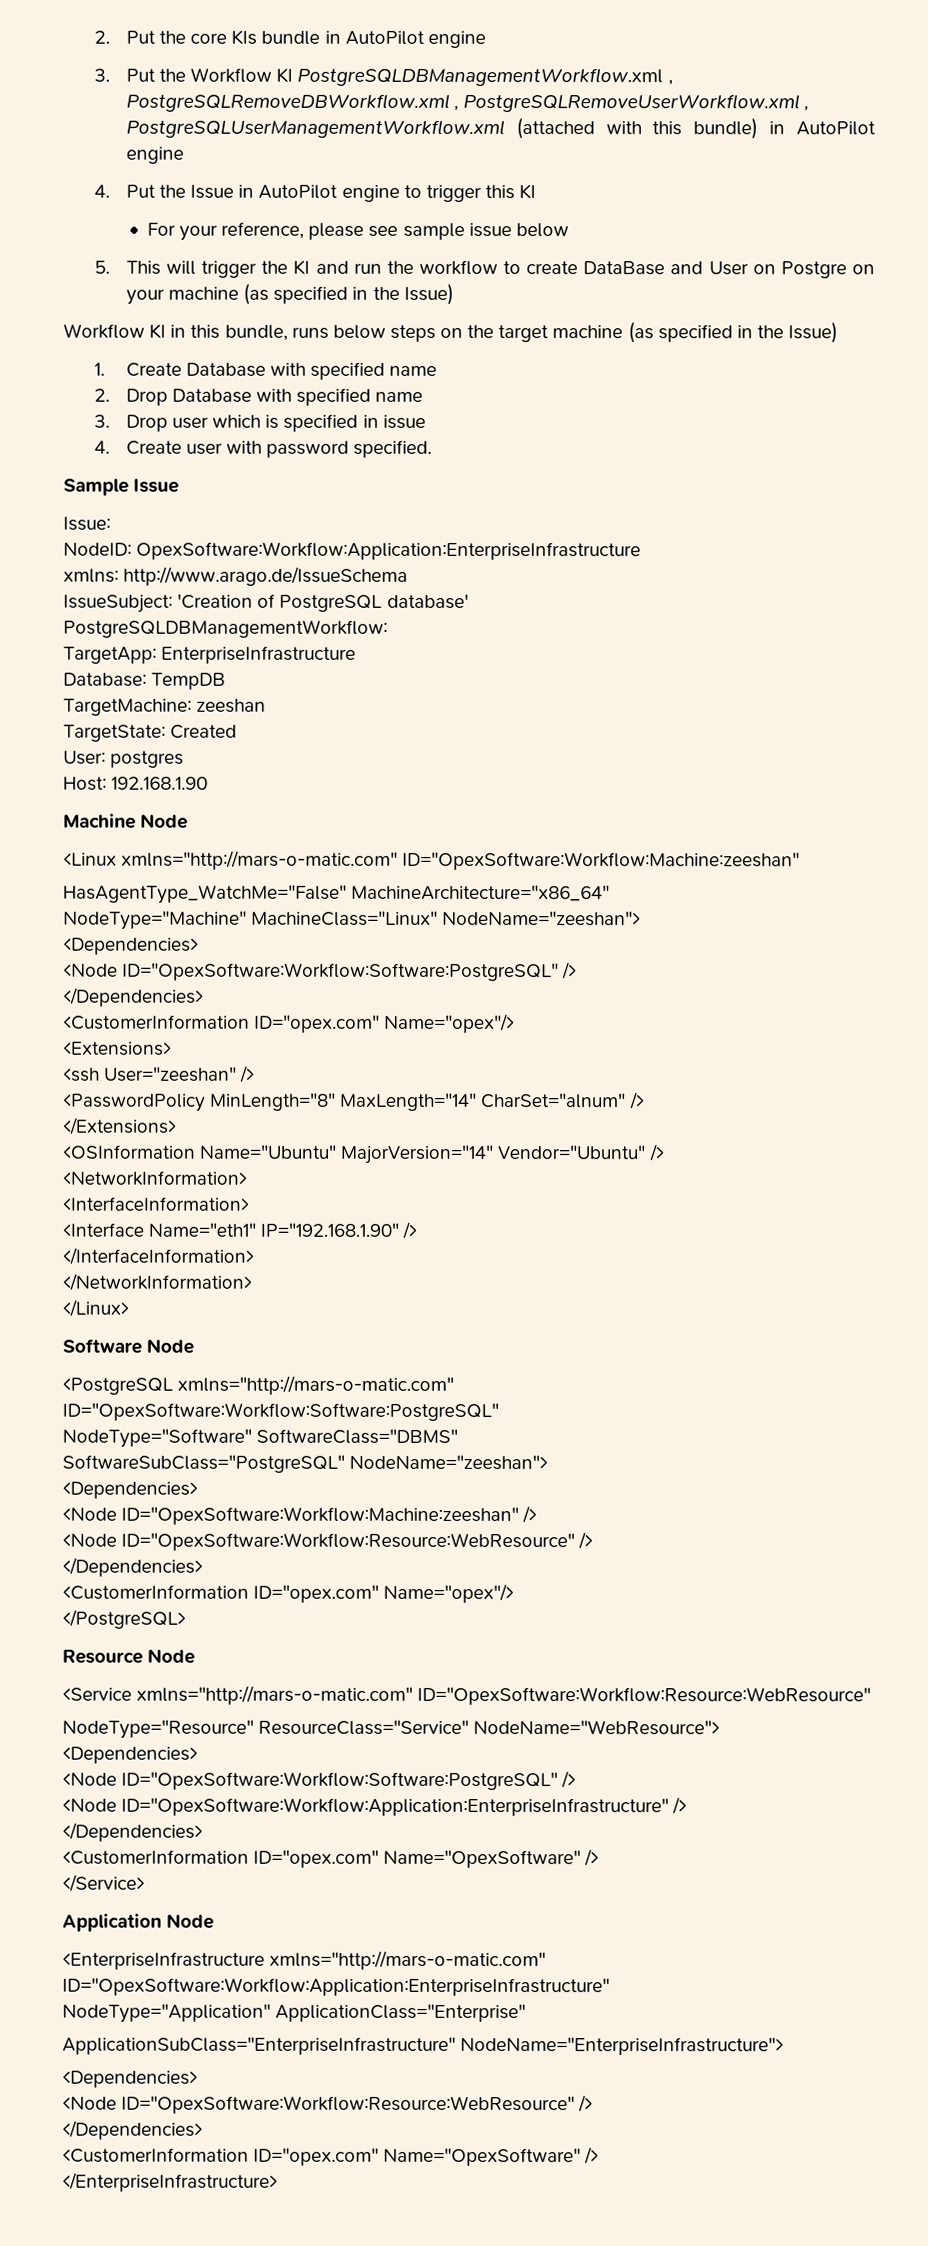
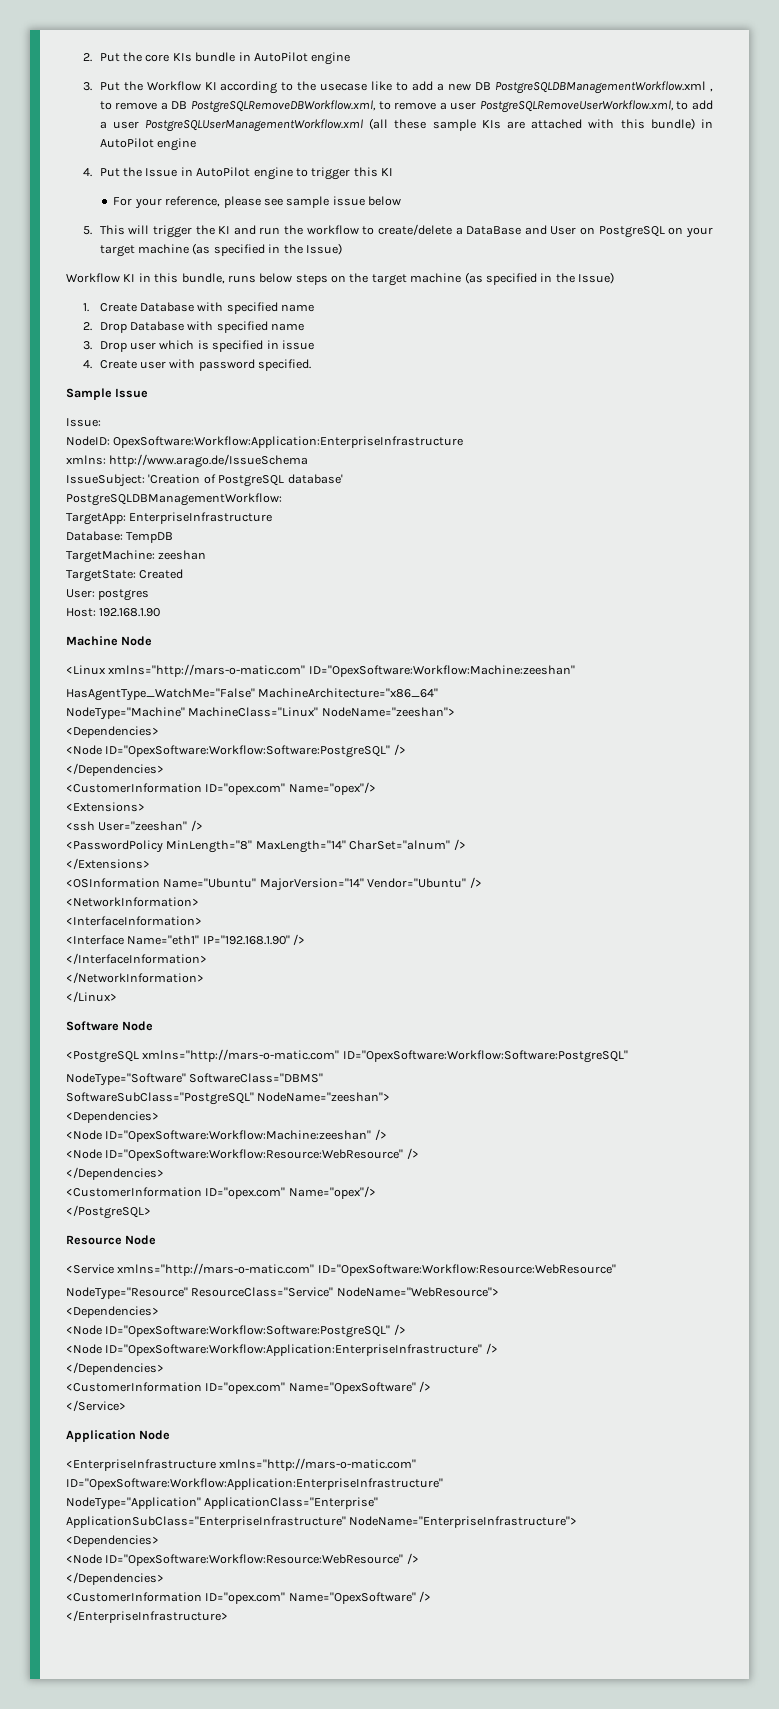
[297,67,673,87] [125,93,810,113] [125,118,595,140] PostgreSQLDBManagementWorkflow.xml , PostgreSQLRemoveDBWorkflow.xml , PostgreSQLRemoveUserWorkflow.xml , PostgreSQLUserManagementWorkflow.xml (attached -> [220,81,713,94] [99,100,713,113] [99,118,583,132] according to the usecase like to add a new DB PostgreSQLDBManagementWorkflow.xml , to remove a DB PostgreSQLRemoveDBWorkflow.xml, to remove a user PostgreSQLRemoveUserWorkflow.xml, to add a user PostgreSQLUserManagementWorkflow.xml (all these sample KIs are attached
[526,261,579,275] create -> [377,224,463,235] create/delete a
[780,261,847,279] Postgre -> [598,226,665,238] PostgreSQL
(165, 296) none -> [99,245,135,257] target

